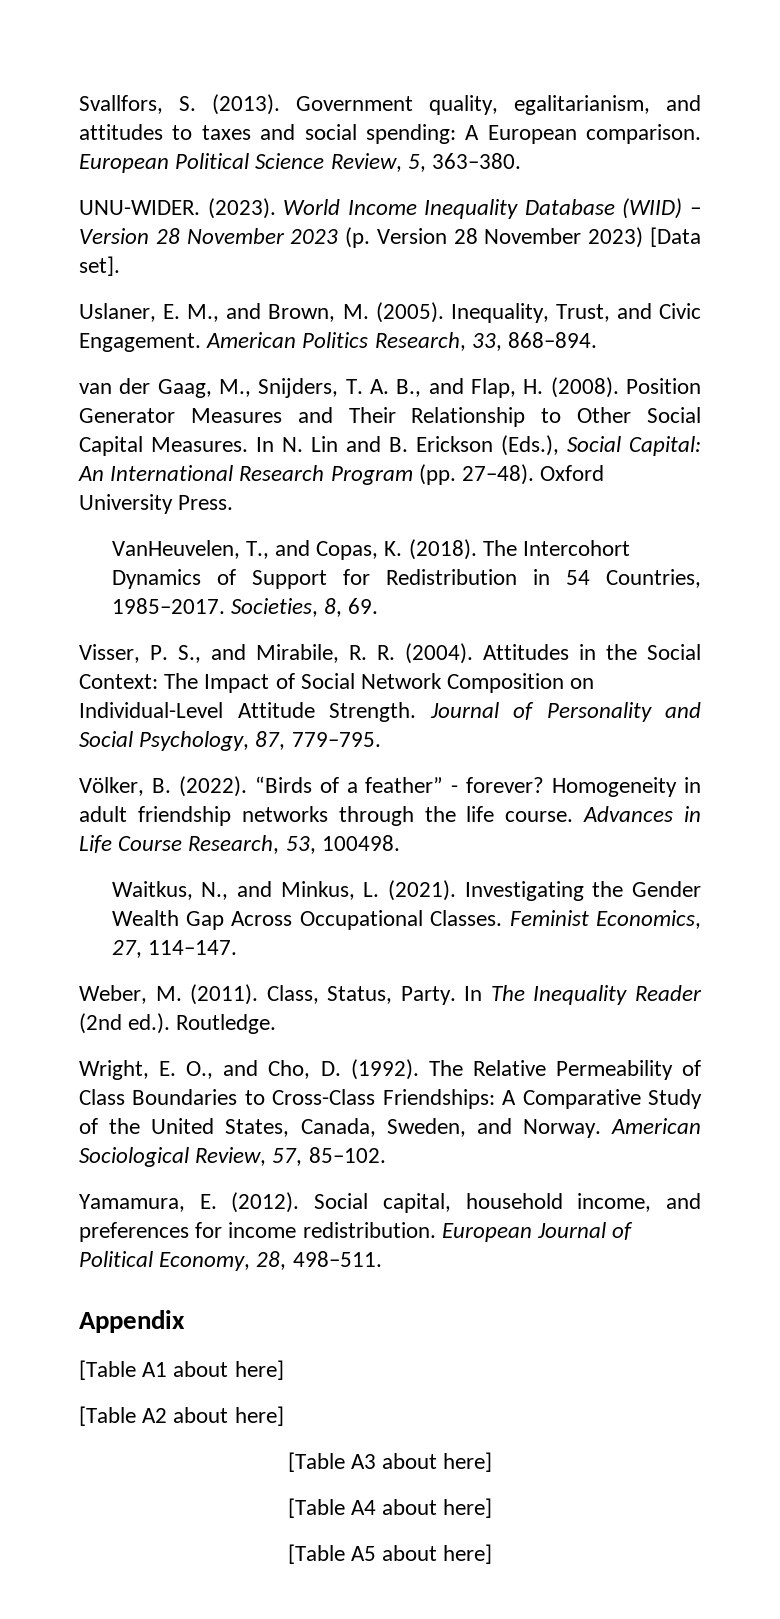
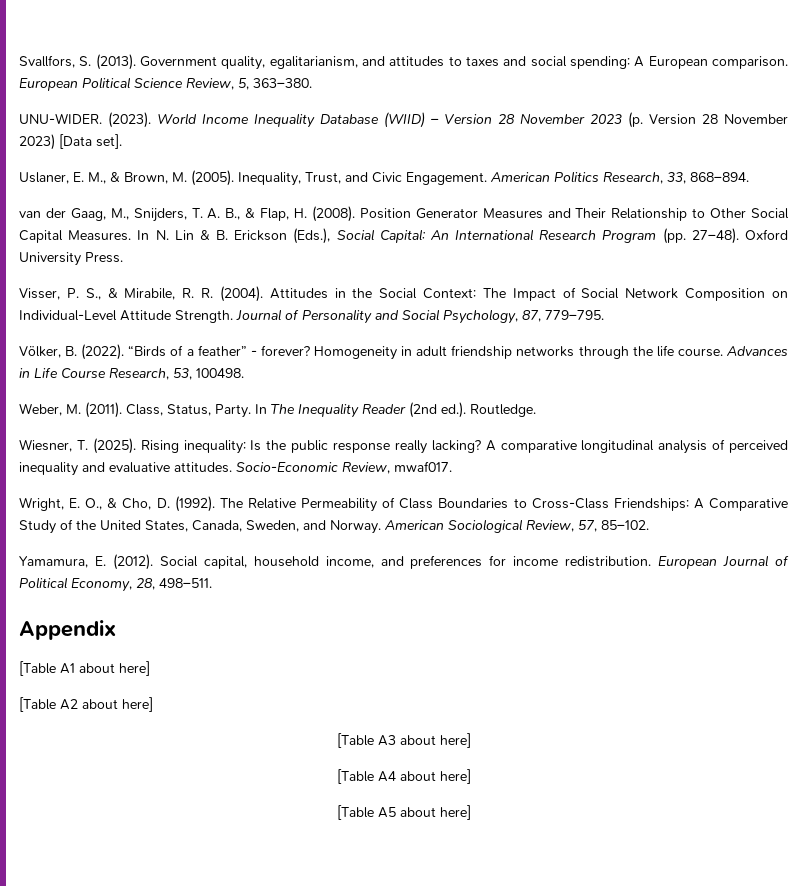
[226,303,262,319] and -> [110,172,120,182] &
[428,378,464,394] and -> [245,208,256,218] &
[346,436,381,452] and -> [199,230,210,240] &
[111,539,631,560] [111,569,701,589] [111,598,379,617] // VanHeuvelen, T., and Copas, K. (2018). The Intercohort Dynamics of Support for Redistribution in 54 Countries, 1985–2017. Societies, 8, 69. -> (123, 257) none
[211,644,246,660] and -> [107,288,118,298] &
[111,880,701,901] [111,910,701,930] [111,940,237,958] // Waitkus, N., and Minkus, L. (2021). Investigating the Gender Wealth Gap Across Occupational Classes. Feminist Economics, 27, 114–147. -> (244, 373) none
(277, 1024) none -> [19,438,788,454] [19,461,452,476] // Wiesner, T. (2025). Rising inequality: Is the public response really lacking? A comparative longitudinal analysis of perceived inequality and evaluative attitudes. Socio-Economic Review, mwaf017.
[223,1060,259,1076] and -> [107,498,118,508] &

